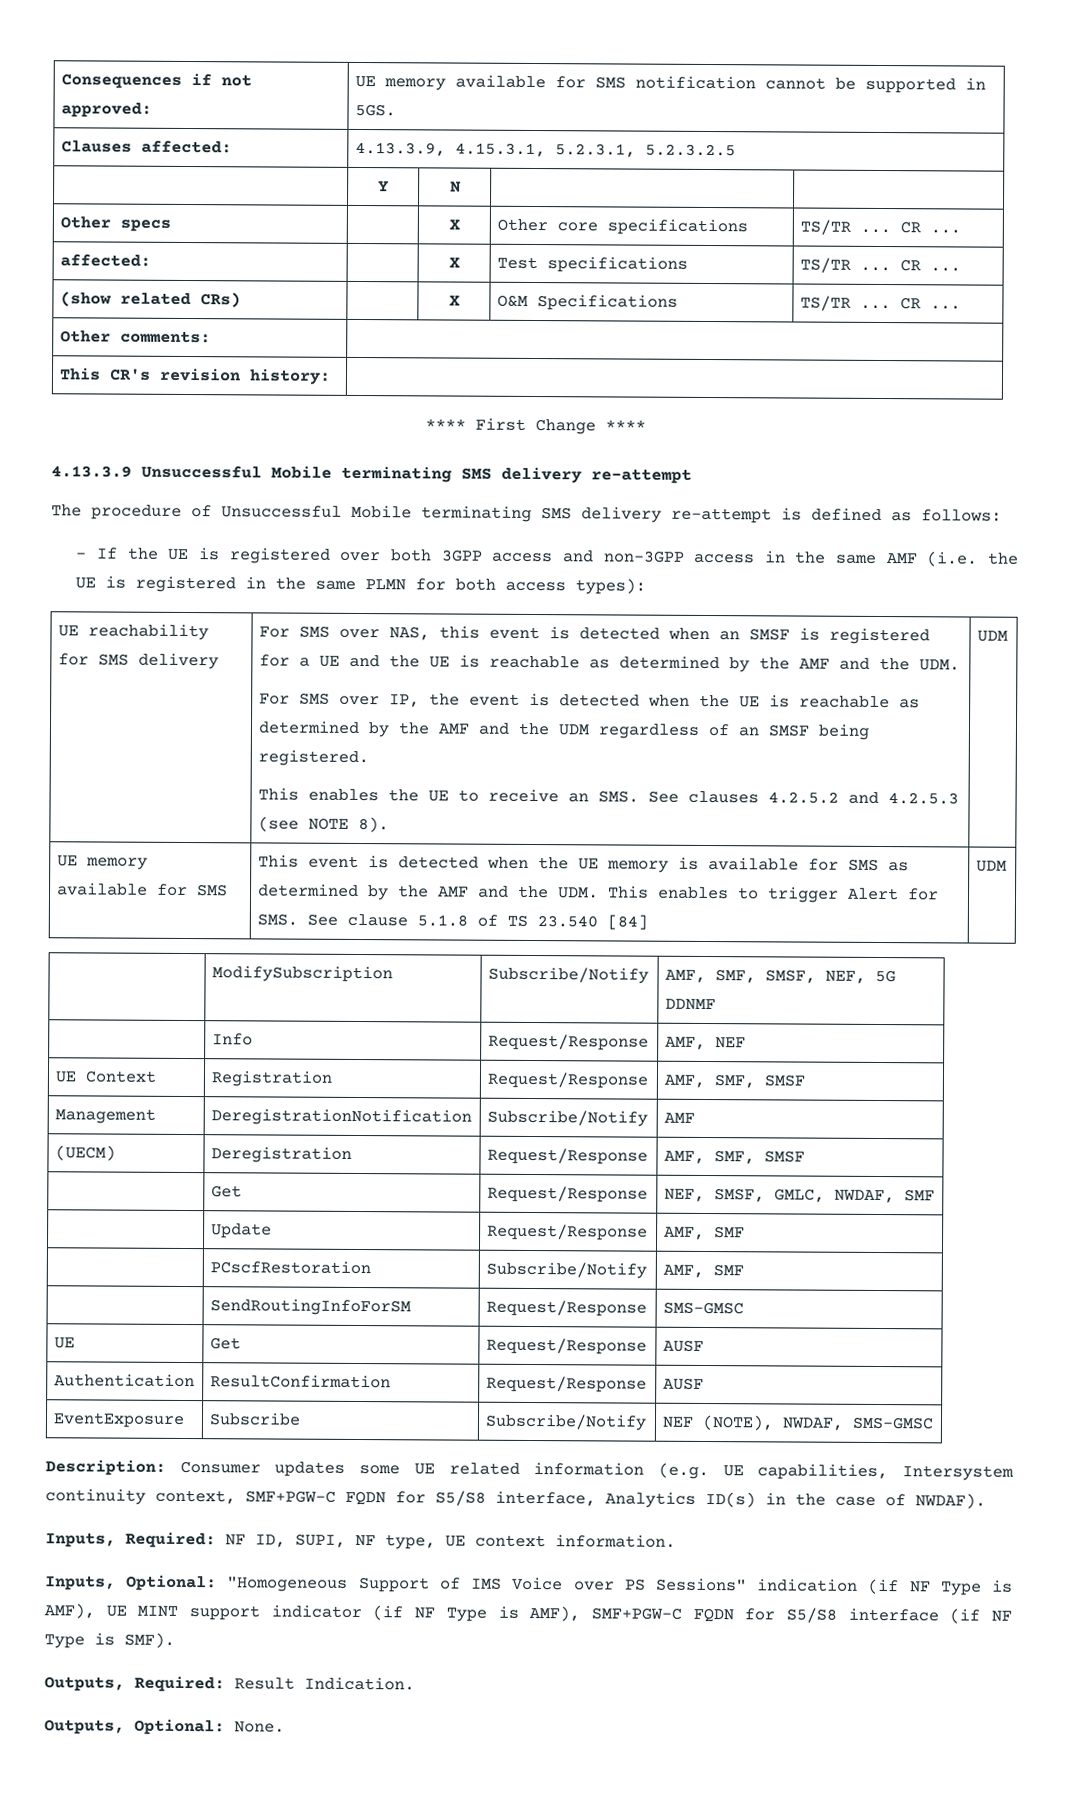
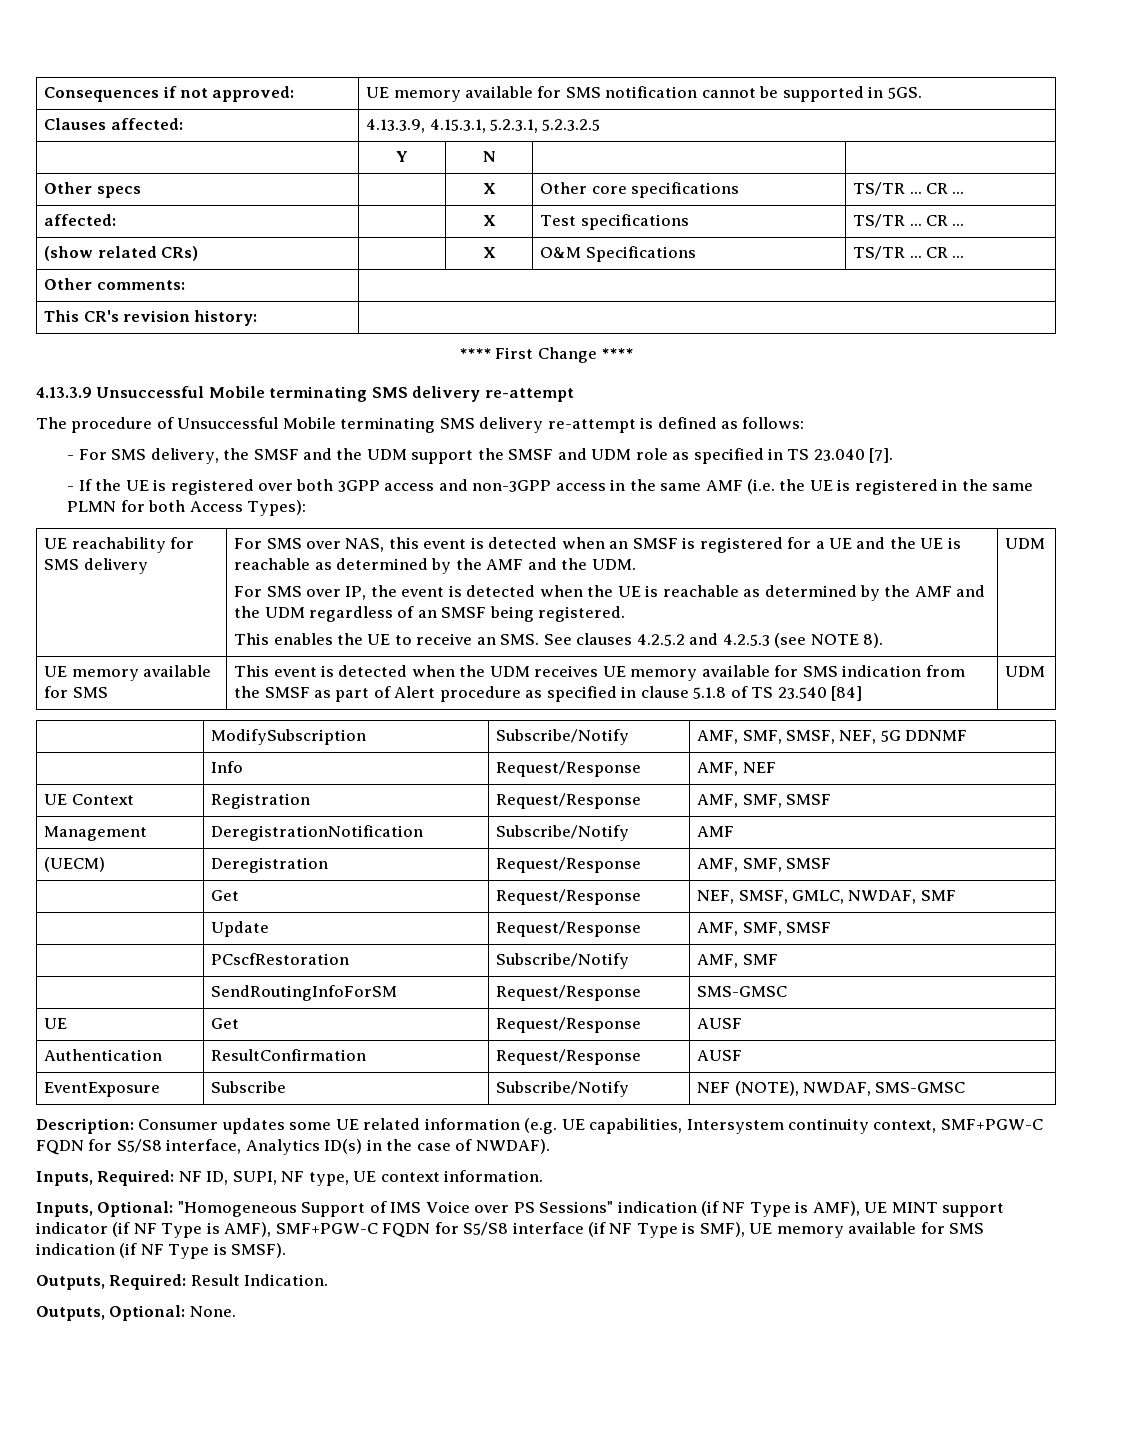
(1002, 515) none -> [67,448,894,464] // - For SMS delivery, the SMSF and the UDM support the SMSF and UDM role as specified in TS 23.040 [7].
[505,578,647,595] access types): -> [189,500,307,516] Access Types):
[577,856,909,873] [257,883,939,903] [256,913,338,926] UE memory is available for SMS as determined by the AMF and the UDM. This enables to trigger Alert for SMS. See -> [489,665,965,681] [234,686,637,702] UDM receives UE memory available for SMS indication from the SMSF as part of Alert procedure as specified in
[713,1226,745,1239] SMF -> [742,922,832,936] SMF, SMSF
[124,1632,175,1648] SMF). -> [699,1222,985,1238] [36,1243,287,1259] SMF), UE memory available for SMS indication (if NF Type is SMSF).

